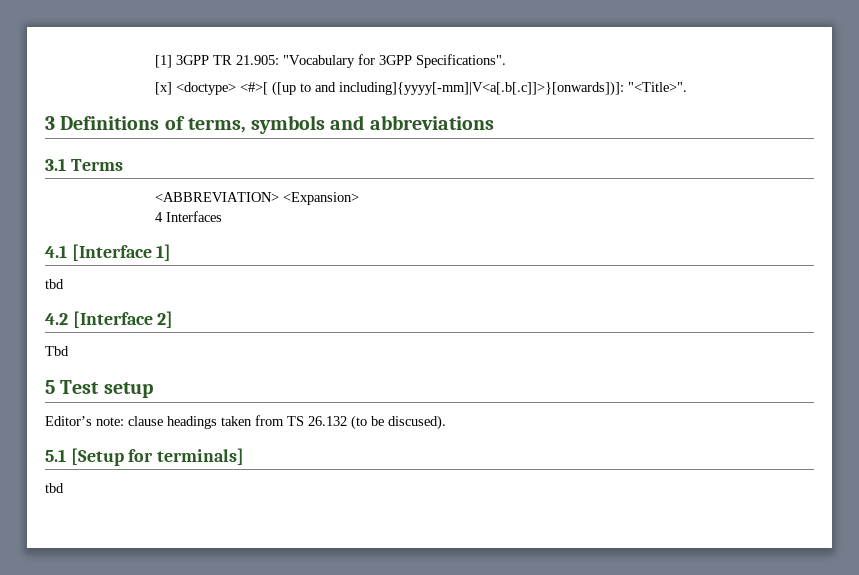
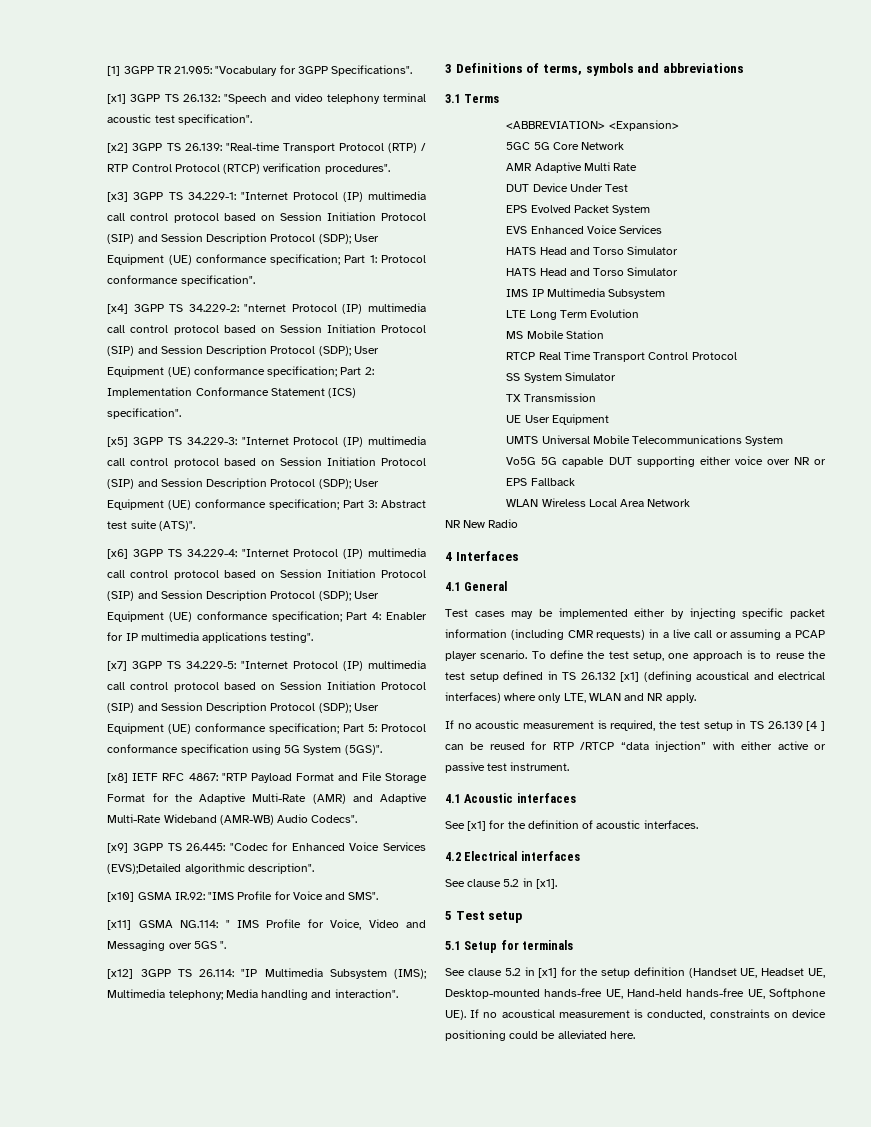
[154,81,687,96] [x] <doctype> <#>[ ([up to and including]{yyyy[-mm]|V<a[.b[.c]]>}[onwards])]: "<Title>". -> [107,93,426,104] [107,114,252,125] [107,142,426,153] [107,163,390,174] [107,191,426,202] [107,212,426,223] [107,233,379,244] [107,254,426,265] [107,275,255,286] [107,303,426,314] [107,324,426,335] [107,345,379,356] [107,366,374,377] [107,387,357,398] [107,408,182,419] [107,436,426,447] [107,457,426,468] [107,478,379,489] [107,499,426,510] [107,520,195,531] [107,548,426,559] [107,569,426,580] [107,590,379,601] [107,611,427,622] [107,632,314,643] [107,660,426,671] [107,681,426,692] [107,702,379,713] [107,723,426,734] [107,744,382,755] [107,772,427,783] [107,793,427,804] [107,814,358,825] [107,842,426,853] [107,863,314,874] [107,891,379,902] [107,919,426,930] [107,940,227,951] [107,968,426,979] [107,989,398,1000] [x1] 3GPP TS 26.132: "Speech and video telephony terminal acoustic test specification". // [x2] 3GPP TS 26.139: "Real-time Transport Protocol (RTP) / RTP Control Protocol (RTCP) verification procedures". // [x3] 3GPP TS 34.229-1: "Internet Protocol (IP) multimedia call control protocol based on Session Initiation Protocol (SIP) and Session Description Protocol (SDP); User Equipment (UE) conformance specification; Part 1: Protocol conformance specification". // [x4] 3GPP TS 34.229-2: "nternet Protocol (IP) multimedia call control protocol based on Session Initiation Protocol (SIP) and Session Description Protocol (SDP); User Equipment (UE) conformance specification; Part 2: Implementation Conformance Statement (ICS) specification". // [x5] 3GPP TS 34.229-3: "Internet Protocol (IP) multimedia call control protocol based on Session Initiation Protocol (SIP) and Session Description Protocol (SDP); User Equipment (UE) conformance specification; Part 3: Abstract test suite (ATS)". // [x6] 3GPP TS 34.229-4: "Internet Protocol (IP) multimedia call control protocol based on Session Initiation Protocol (SIP) and Session Description Protocol (SDP); User Equipment (UE) conformance specification; Part 4: Enabler for IP multimedia applications testing". // [x7] 3GPP TS 34.229-5: "Internet Protocol (IP) multimedia call control protocol based on Session Initiation Protocol (SIP) and Session Description Protocol (SDP); User Equipment (UE) conformance specification; Part 5: Protocol conformance specification using 5G System (5GS)". // [x8] IETF RFC 4867: "RTP Payload Format and File Storage Format for the Adaptive Multi-Rate (AMR) and Adaptive Multi-Rate Wideband (AMR-WB) Audio Codecs". // [x9] 3GPP TS 26.445: "Codec for Enhanced Voice Services (EVS);Detailed algorithmic description". // [x10] GSMA IR.92: "IMS Profile for Voice and SMS". // [x11] GSMA NG.114: " IMS Profile for Voice, Video and Messaging over 5GS ". // [x12] 3GPP TS 26.114: "IP Multimedia Subsystem (IMS); Multimedia telephony; Media handling and interaction".
[154,211,222,222] [45,244,172,261] [45,279,64,289] [45,311,174,328] [45,346,69,356] [45,380,153,398] [45,415,446,430] [45,448,245,466] [45,483,64,493] 4 Interfaces // 4.1 [Interface 1] // tbd // 4.2 [Interface 2] // Tbd // 5 Test setup // Editor’s note: clause headings taken from TS 26.132 (to be discused). // 5.1 [Setup for terminals] // tbd -> [506,142,625,150] [506,162,638,173] [506,183,629,192] [506,205,651,215] [506,225,663,234] [506,246,679,255] [506,267,679,276] [506,288,666,299] [506,309,640,320] [506,330,604,339] [506,351,737,362] [506,372,616,383] [506,393,596,402] [506,414,609,425] [506,435,784,446] [506,456,826,467] [506,478,575,486] [506,498,691,507] [445,519,519,528] [445,551,519,561] [445,581,508,591] [445,608,825,619] [445,629,825,640] [445,650,826,661] [445,671,825,682] [445,692,696,703] [445,720,825,731] [445,741,826,752] [445,762,570,773] [445,793,576,803] [445,820,698,831] [445,851,580,861] [445,878,557,889] [445,911,523,923] [445,940,574,953] [445,967,825,978] [445,988,826,999] [445,1009,826,1020] [445,1030,635,1041] 5GC 5G Core Network // AMR Adaptive Multi Rate // DUT Device Under Test // EPS Evolved Packet System // EVS Enhanced Voice Services // HATS Head and Torso Simulator // HATS Head and Torso Simulator // IMS IP Multimedia Subsystem // LTE Long Term Evolution // MS Mobile Station // RTCP Real Time Transport Control Protocol // SS System Simulator // TX Transmission // UE User Equipment // UMTS Universal Mobile Telecommunications System // Vo5G 5G capable DUT supporting either voice over NR or EPS Fallback // WLAN Wireless Local Area Network // NR New Radio // 4 Interfaces // 4.1 General // Test cases may be implemented either by injecting specific packet information (including CMR requests) in a live call or assuming a PCAP player scenario. To define the test setup, one approach is to reuse the test setup defined in TS 26.132 [x1] (defining acoustical and electrical interfaces) where only LTE, WLAN and NR apply. // If no acoustic measurement is required, the test setup in TS 26.139 [4 ] can be reused for RTP /RTCP “data injection” with either active or passive test instrument. // 4.1 Acoustic interfaces // See [x1] for the definition of acoustic interfaces. // 4.2 Electrical interfaces // See clause 5.2 in [x1]. // 5 Test setup // 5.1 Setup for terminals // See clause 5.2 in [x1] for the setup definition (Handset UE, Headset UE, Desktop-mounted hands-free UE, Hand-held hands-free UE, Softphone UE). If no acoustical measurement is conducted, constraints on device positioning could be alleviated here.

